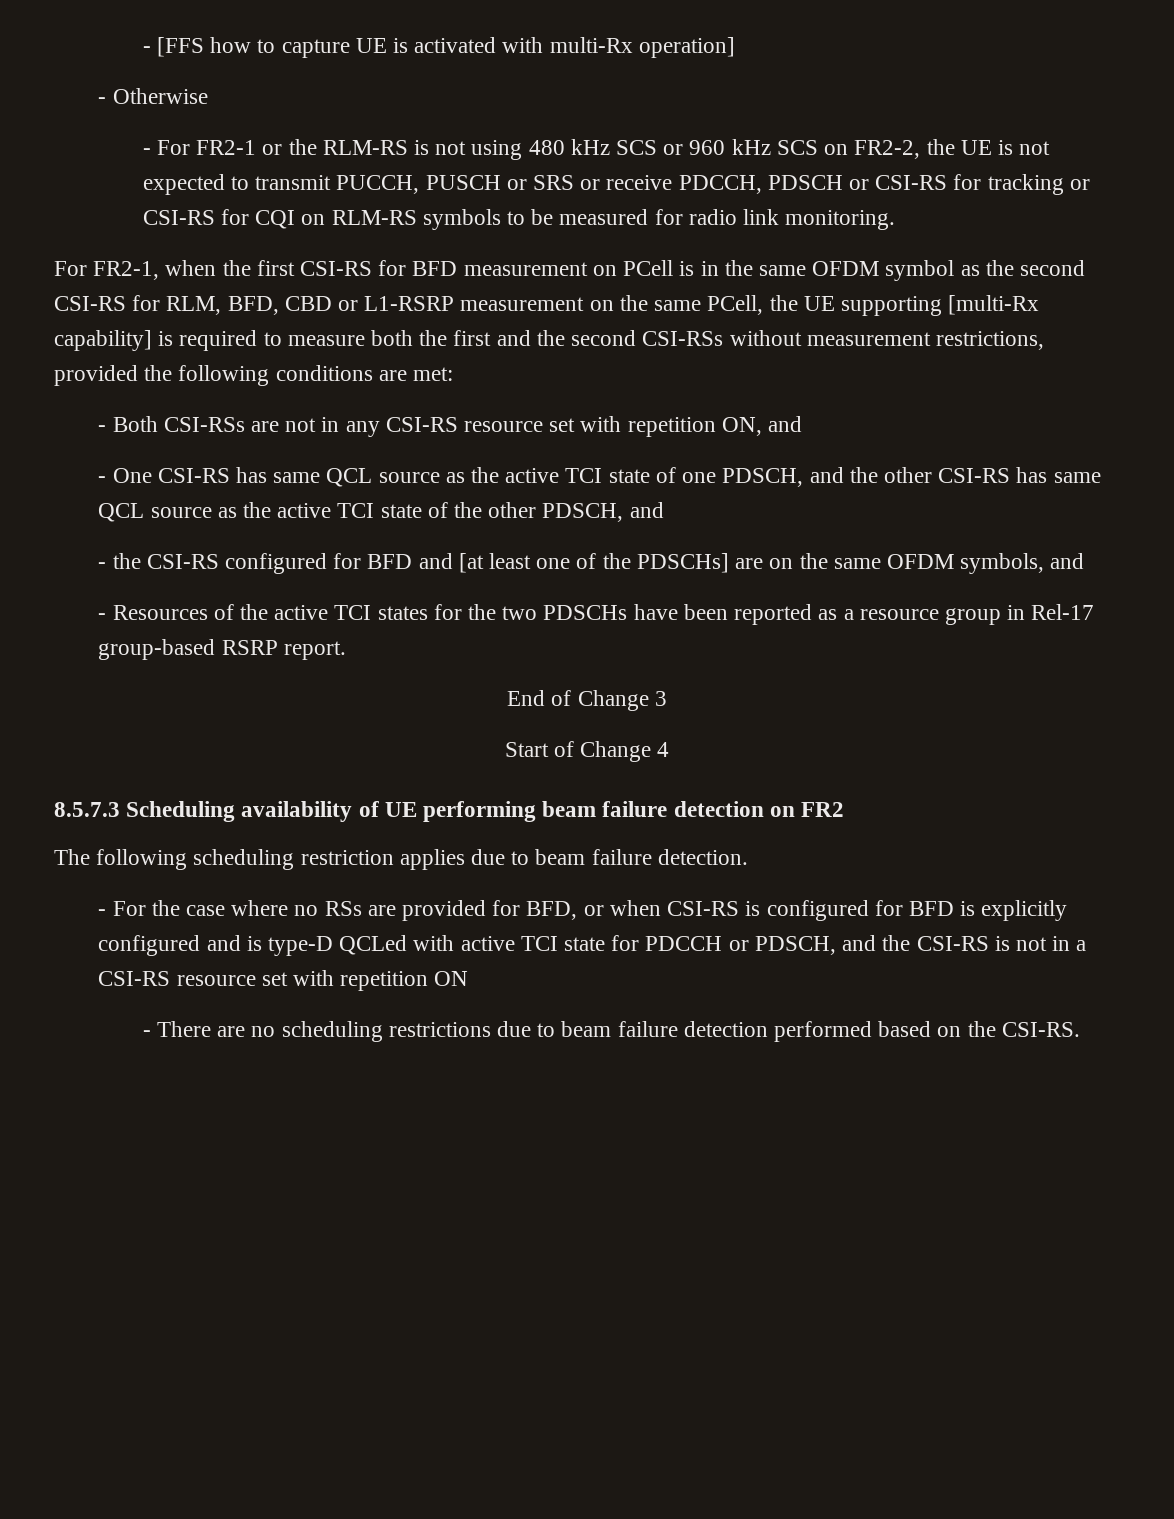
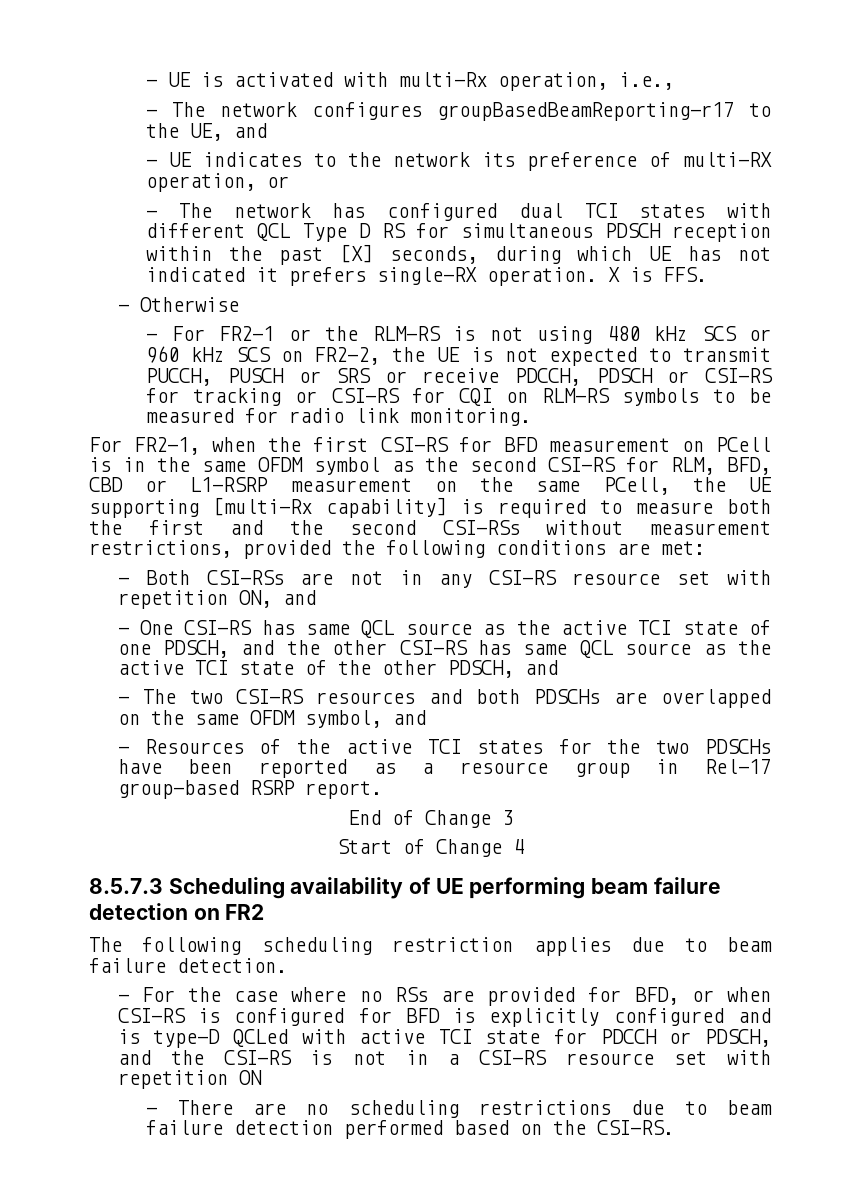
[142,37,350,58] - [FFS how to capture -> [146,79,158,87] -
[638,37,735,58] operation] -> [498,72,675,91] [146,102,771,121] [146,123,268,141] [146,152,772,171] [146,173,290,192] [146,203,772,221] [146,223,772,242] [146,244,771,265] [146,267,708,286] operation, i.e., // - The network configures groupBasedBeamReporting-r17 to the UE, and // - UE indicates to the network its preference of multi-RX operation, or // - The network has configured dual TCI states with different QCL Type D RS for simultaneous PDSCH reception within the past [X] seconds, during which UE has not indicated it prefers single-RX operation. X is FFS.
[112,553,764,574] the CSI-RS configured for BFD and [at least one of the PDSCHs] are -> [142,689,771,708] The two CSI-RS resources and both PDSCHs are overlapped
[960,553,1045,574] symbols, -> [304,710,382,728] symbol,

